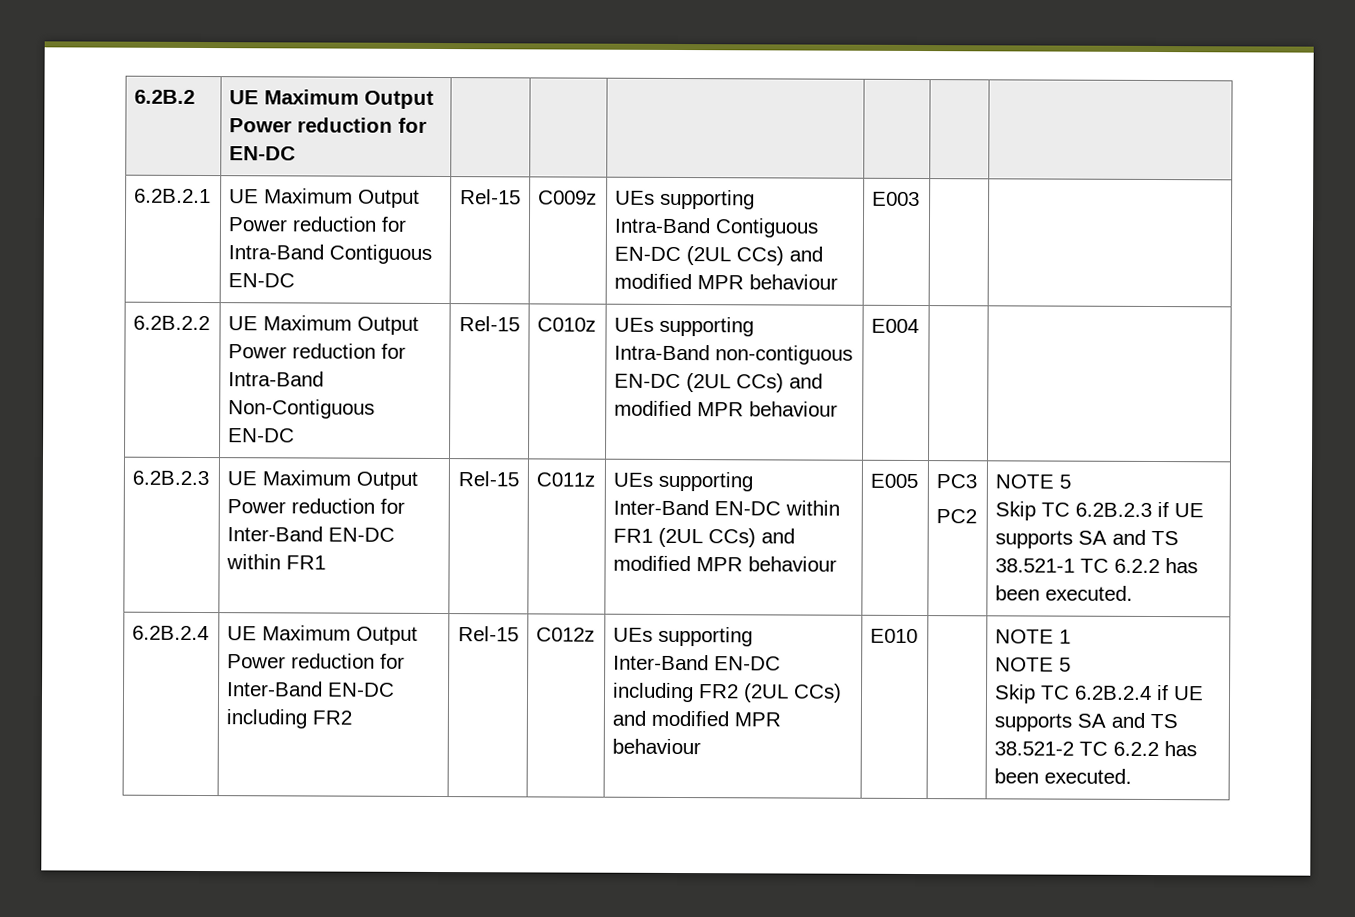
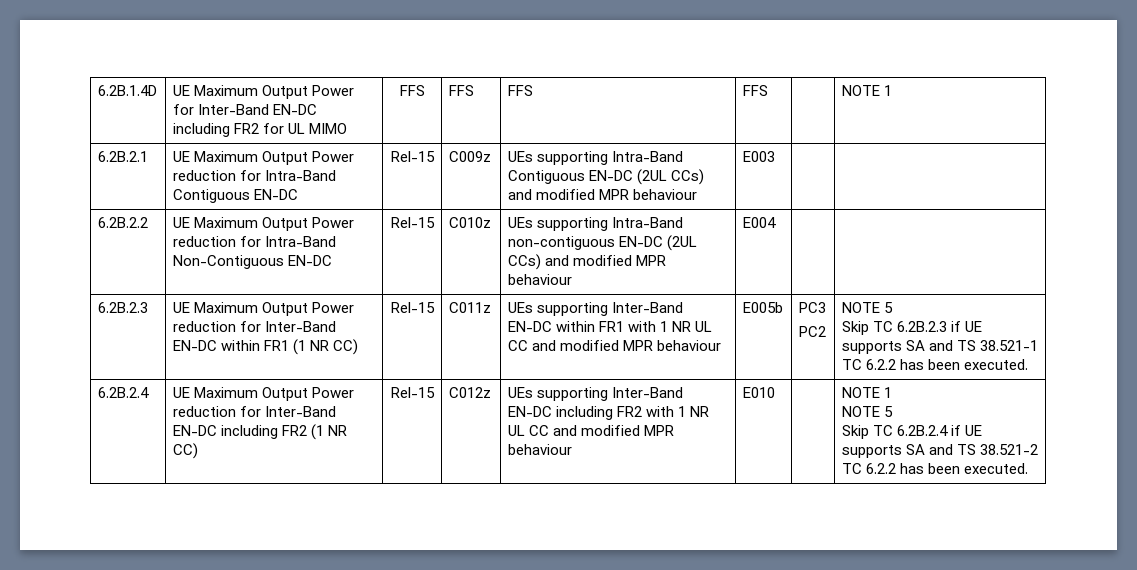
[134,89,196,104] [229,89,435,109] [229,117,428,133] [229,146,297,161] 6.2B.2 | UE Maximum Output Power reduction for EN-DC | | | | | | -> [97,85,157,96] [172,85,354,99] [172,104,317,115] [172,123,347,137] [399,85,425,96] [448,85,474,96] [507,85,533,96] [742,85,768,96] [841,85,892,96] 6.2B.1.4D | UE Maximum Output Power for Inter-Band EN-DC including FR2 for UL MIMO | FFS | FFS | FFS | FFS | | NOTE 1
(327, 562) none -> [292,339,358,355] (1 NR CC)
[658,527,796,548] [613,555,838,572] [870,473,919,489] (2UL CCs) and modified MPR behaviour | E005 -> [627,321,712,332] [507,340,721,351] [742,302,783,313] with 1 NR UL CC and modified MPR behaviour | E005b
(353, 717) none -> [310,424,347,440] [172,443,198,459] (1 NR CC)
[743,683,843,703] (2UL CCs) -> [645,406,709,417] [507,425,549,436] with 1 NR UL CC

